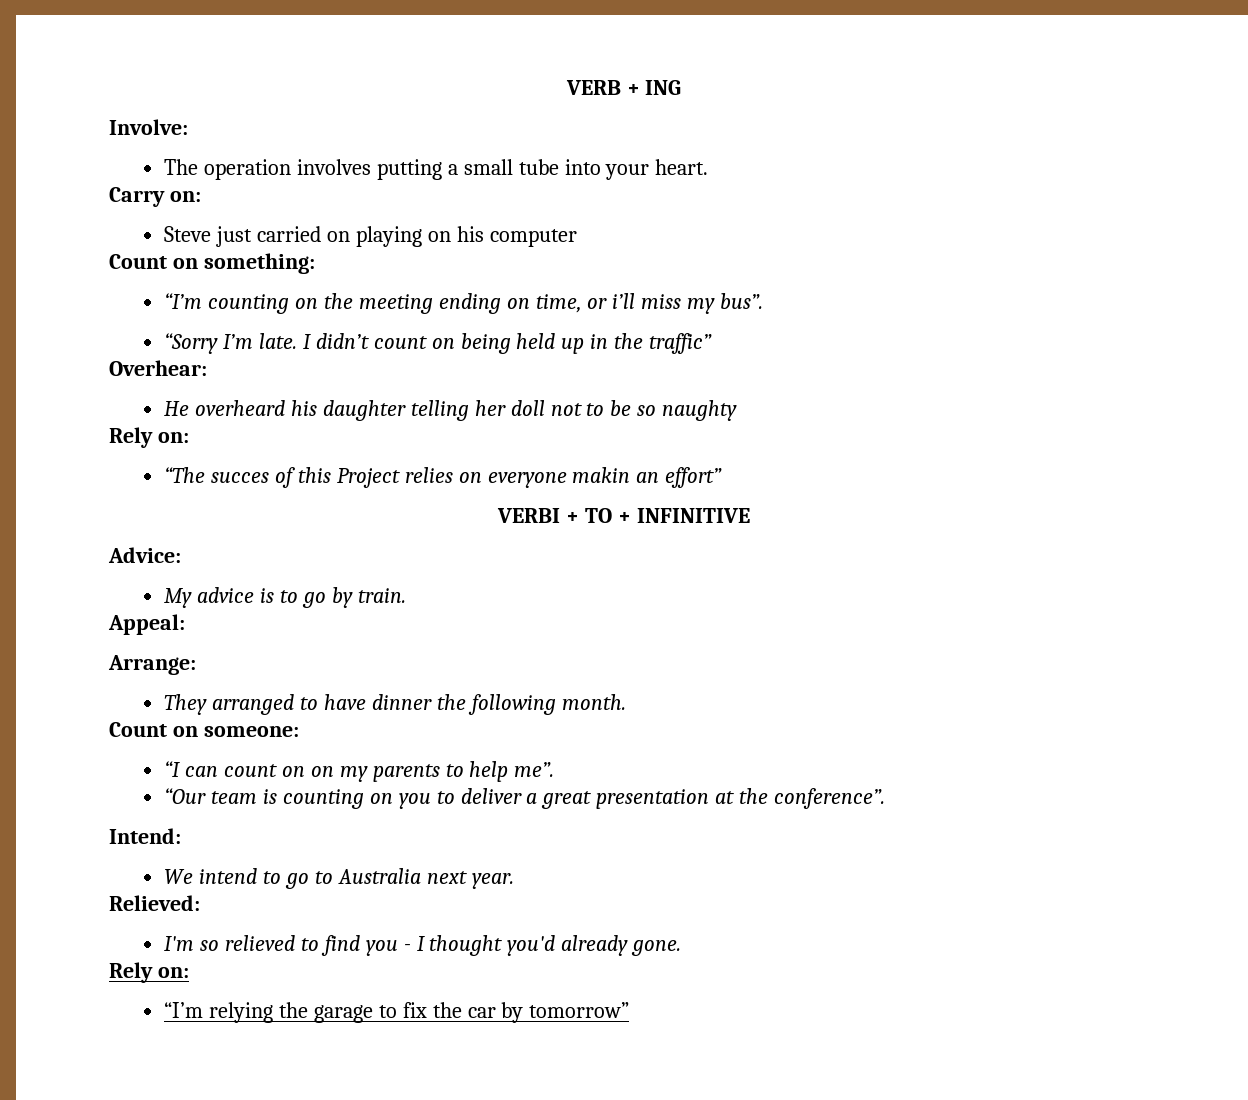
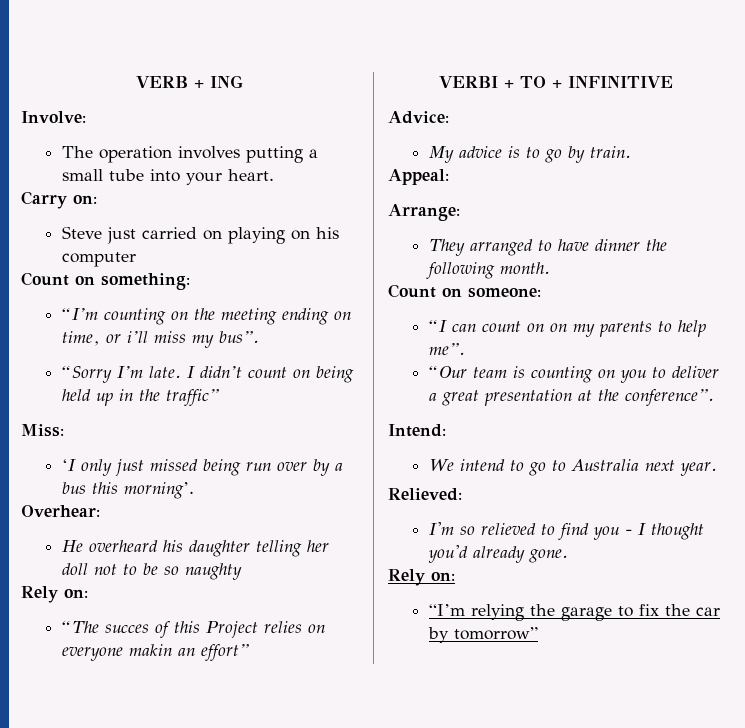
(713, 343) none -> [21,424,64,437] [62,459,344,476] [62,482,195,499] // Miss: // ‘I only just missed being run over by a bus this morning’.

